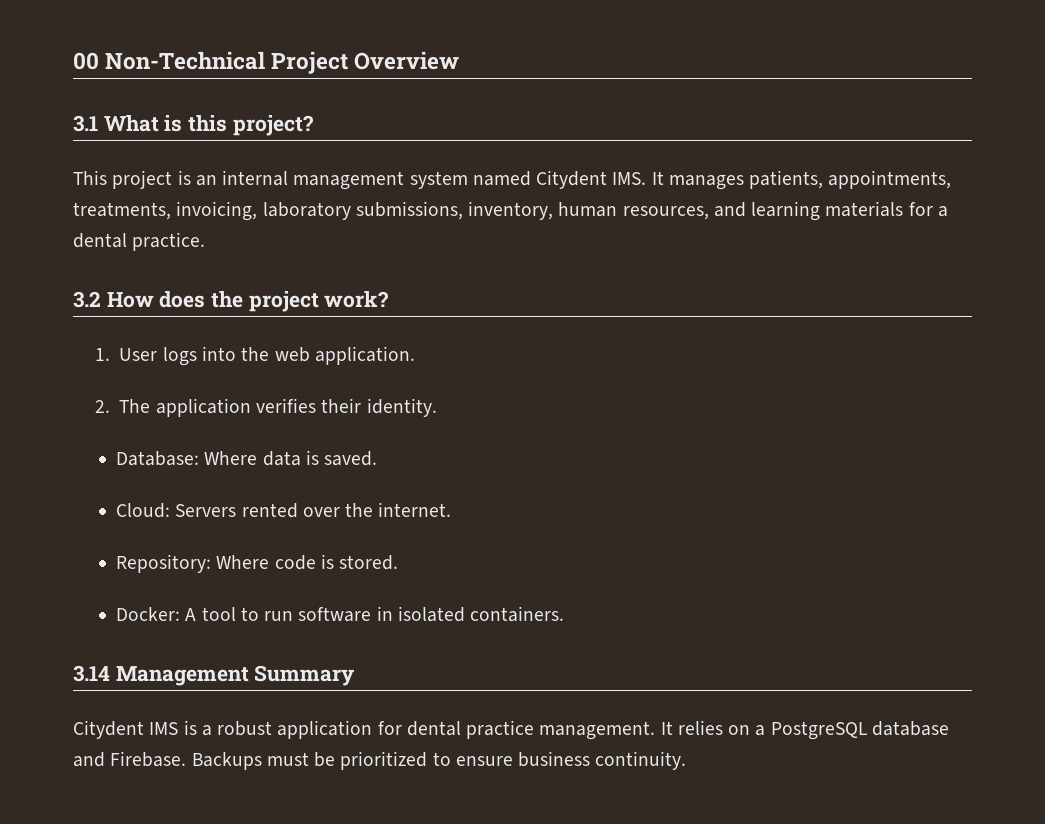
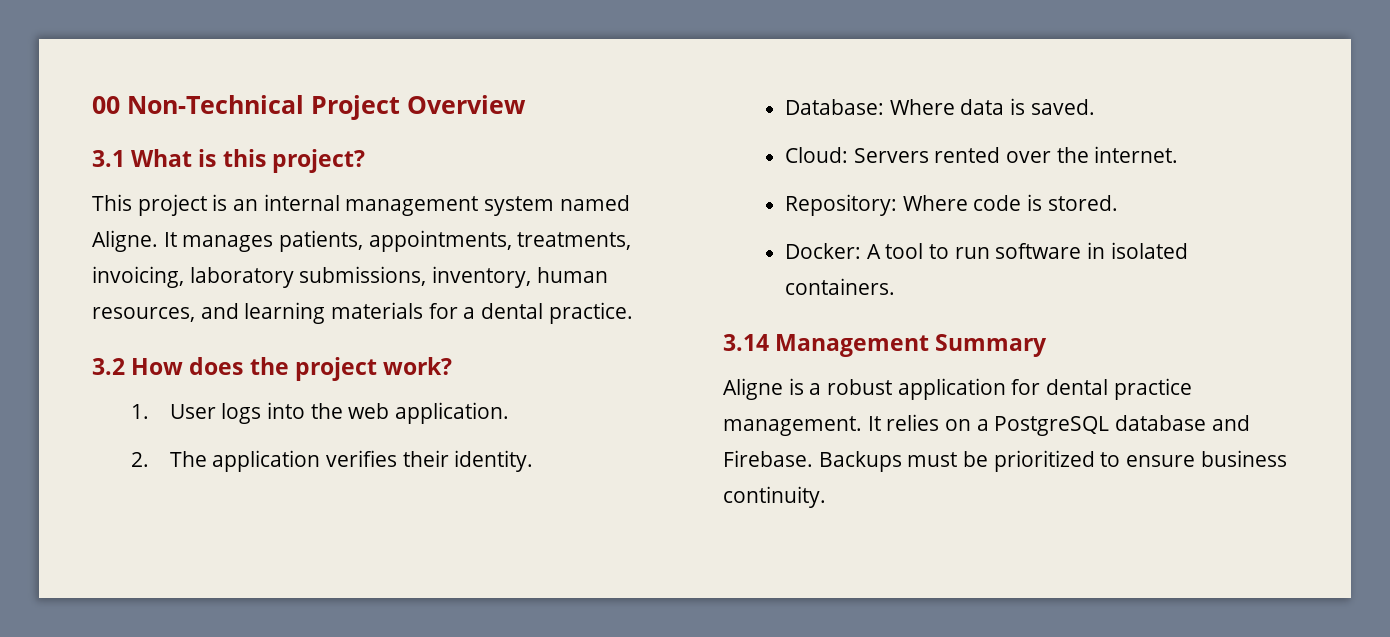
[536,170,647,189] Citydent IMS. -> [92,230,158,252] Aligne.
[73,720,179,739] Citydent IMS -> [723,378,783,400] Aligne

